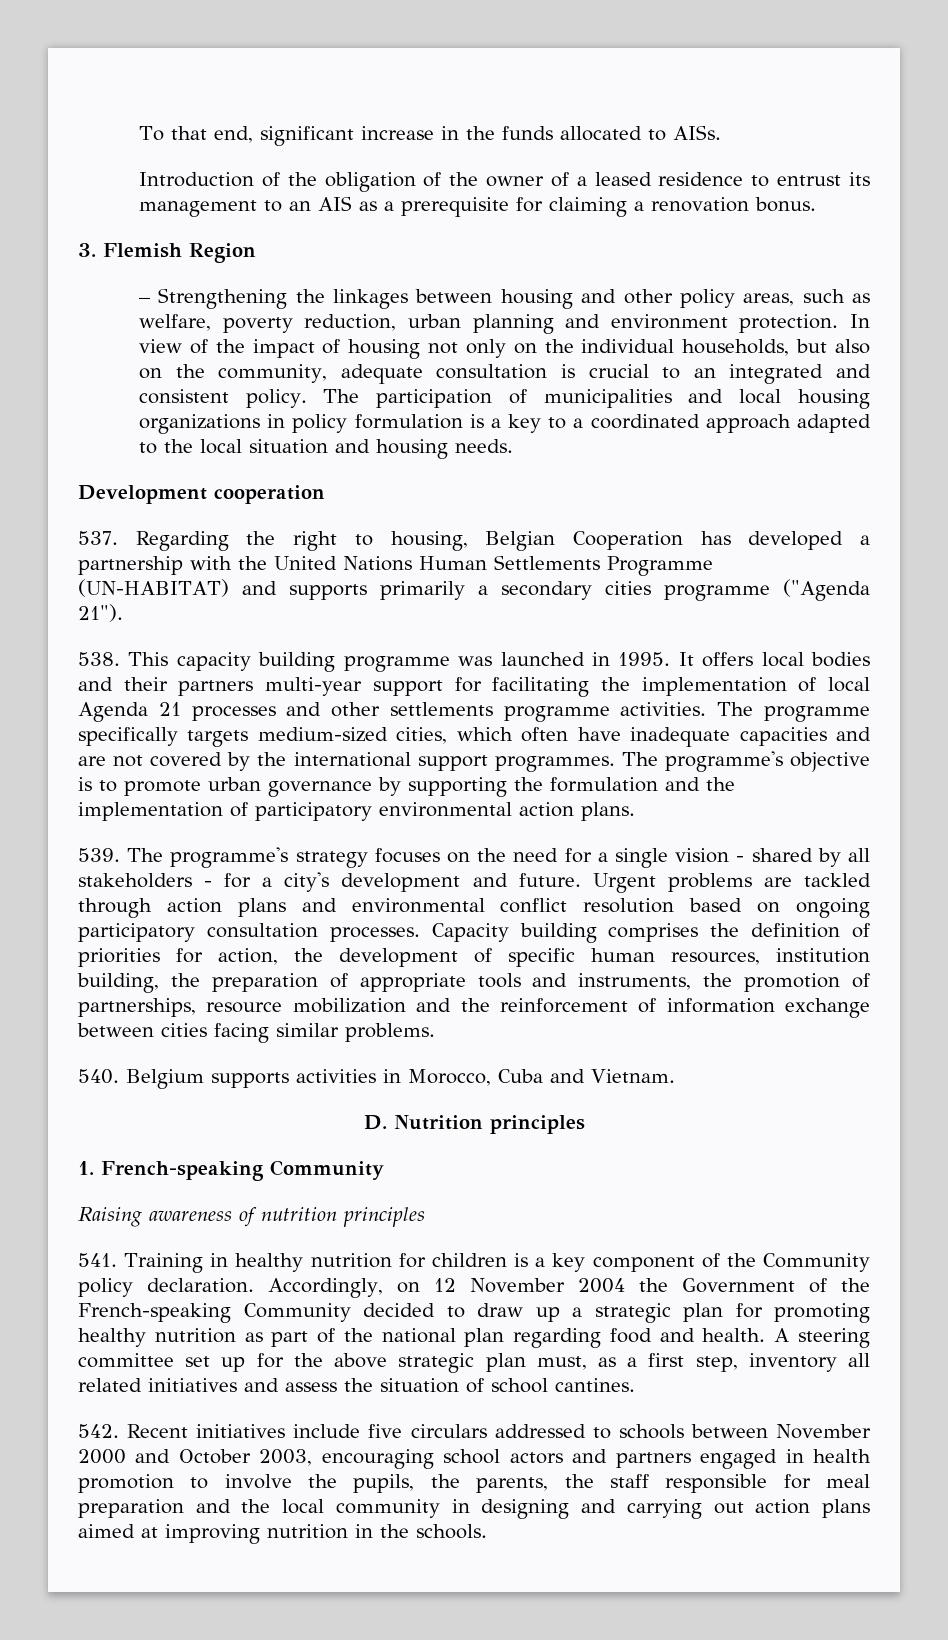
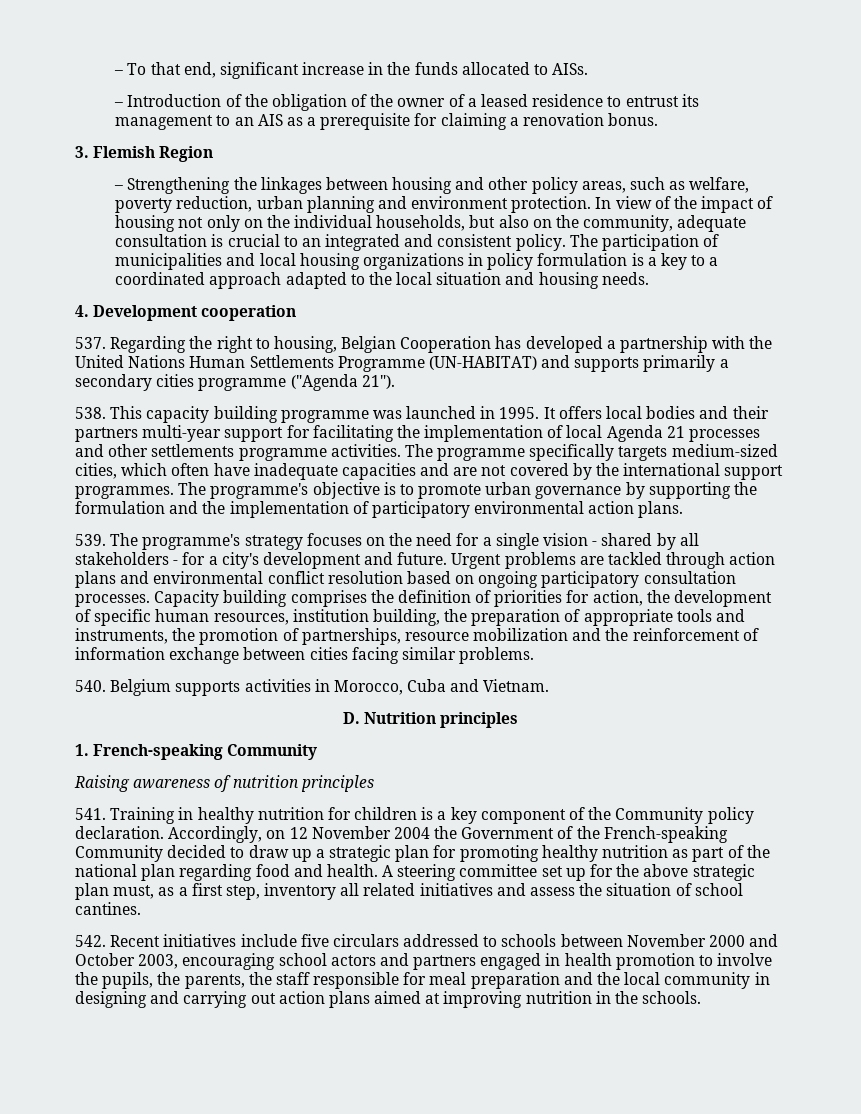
(138, 133) none -> [114,70,124,75] –
(721, 132) none -> [114,102,124,107] –
(513, 446) none -> [75,305,89,317] 4.

